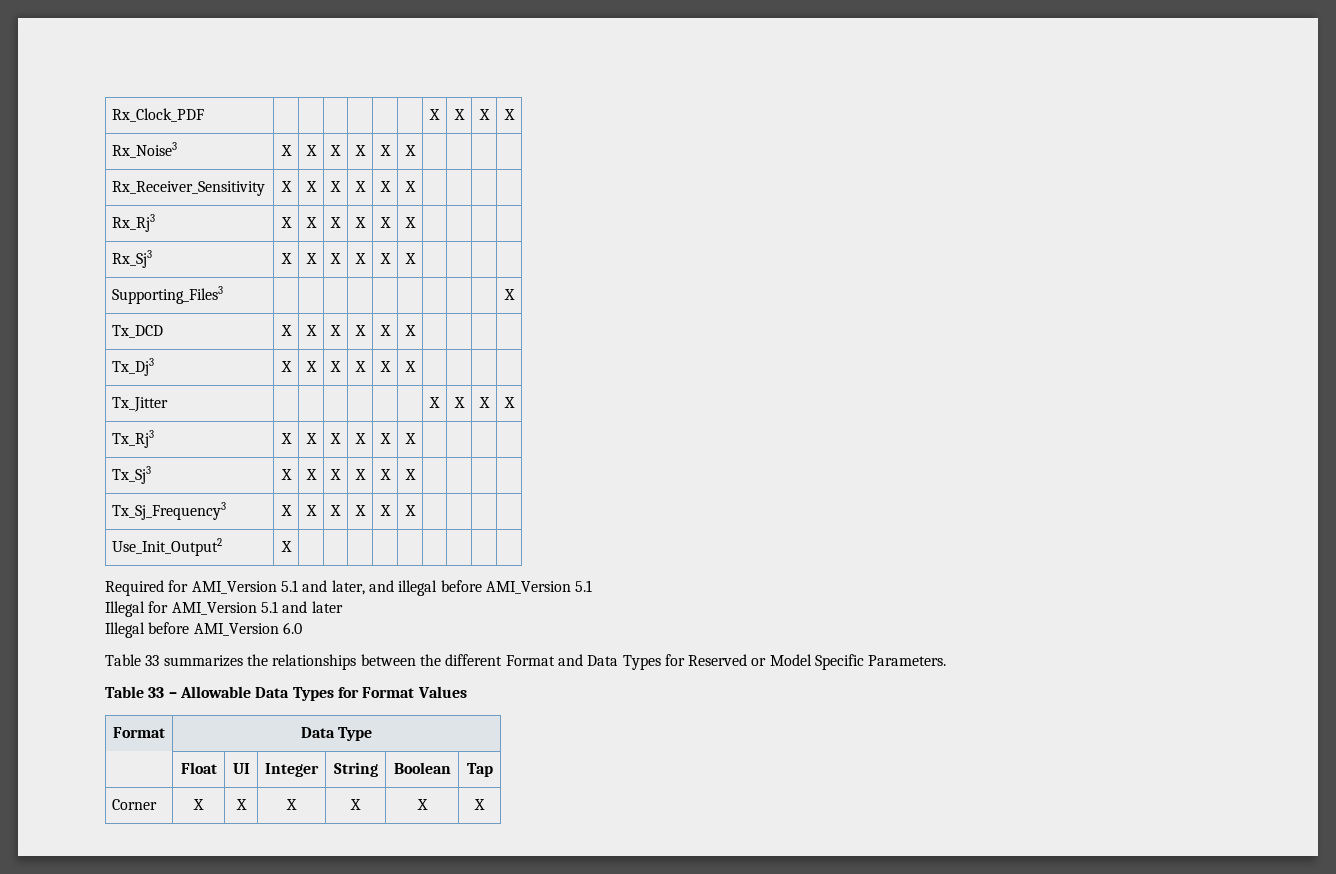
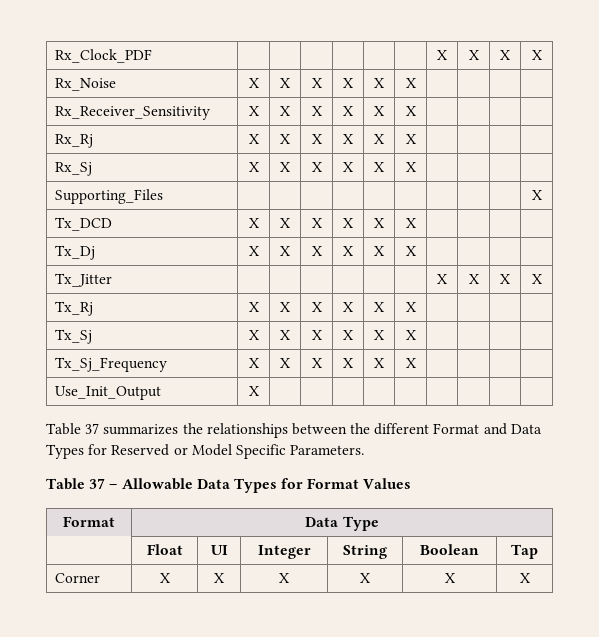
[112,142,178,158] Rx_Noise3 -> [54,78,116,91] Rx_Noise
[112,214,156,232] [280,217,292,228] [305,217,317,228] [330,217,341,228] [354,217,366,228] [379,217,391,228] [404,217,416,228] [112,250,153,268] [280,253,292,264] [305,253,317,264] [330,253,341,264] [354,253,366,264] [379,253,391,264] [404,253,416,264] [112,286,224,304] Rx_Rj3 | X | X | X | X | X | X | | | | // Rx_Sj3 | X | X | X | X | X | X | | | | // Supporting_Files3 -> [54,134,93,148] [248,134,259,144] [280,134,290,144] [311,134,322,144] [343,134,353,144] [374,134,384,144] [405,134,416,144] [54,162,92,176] [248,162,259,172] [280,162,290,172] [311,162,322,172] [343,162,353,172] [374,162,384,172] [405,162,416,172] [54,189,163,204] Rx_Rj | X | X | X | X | X | X | | | | // Rx_Sj | X | X | X | X | X | X | | | | // Supporting_Files
[112,358,155,376] Tx_Dj3 -> [54,245,95,260] Tx_Dj
[112,430,155,448] [280,433,292,444] [305,433,317,444] [330,433,341,444] [354,433,366,444] [379,433,391,444] [404,433,416,444] [112,466,152,484] [280,469,292,480] [305,469,317,480] [330,469,341,480] [354,469,366,480] [379,469,391,480] [404,469,416,480] [112,502,227,520] [280,505,292,516] [305,505,317,516] [330,505,341,516] [354,505,366,516] [379,505,391,516] [404,505,416,516] [112,538,223,556] Tx_Rj3 | X | X | X | X | X | X | | | | // Tx_Sj3 | X | X | X | X | X | X | | | | // Tx_Sj_Frequency3 | X | X | X | X | X | X | | | | // Use_Init_Output2 -> [54,301,93,316] [248,302,259,312] [280,302,290,312] [311,302,322,312] [343,302,353,312] [374,302,384,312] [405,302,416,312] [54,329,92,344] [248,330,259,340] [280,330,290,340] [311,330,322,340] [343,330,353,340] [374,330,384,340] [405,330,416,340] [54,357,167,372] [248,358,259,368] [280,358,290,368] [311,358,322,368] [343,358,353,368] [374,358,384,368] [405,358,416,368] [54,386,161,400] Tx_Rj | X | X | X | X | X | X | | | | // Tx_Sj | X | X | X | X | X | X | | | | // Tx_Sj_Frequency | X | X | X | X | X | X | | | | // Use_Init_Output
[105,580,593,596] [105,601,343,617] [105,622,302,638] [105,654,160,666] // Required for AMI_Version 5.1 and later, and illegal before AMI_Version 5.1 // Illegal for AMI_Version 5.1 and later // Illegal before AMI_Version 6.0 // Table 33 -> [46,423,100,435] // Table 37
[148,687,165,698] 33 -> [89,478,106,489] 37

